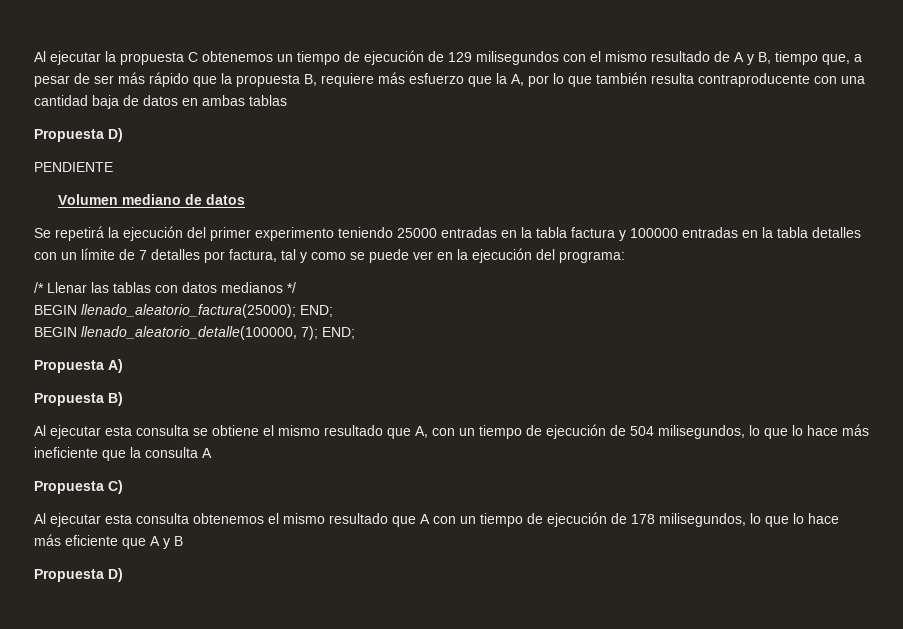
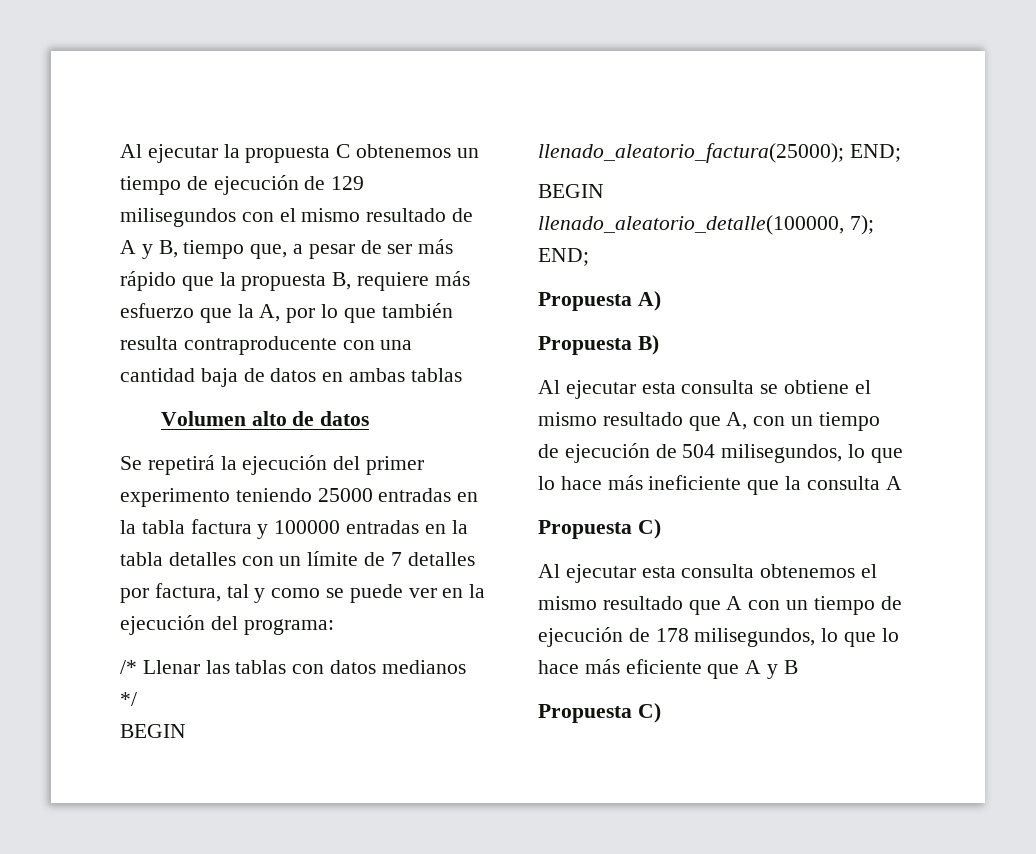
[34,128,123,142] [34,162,113,172] // Propuesta D) // PENDIENTE -> (462, 375) none
[121,194,181,205] mediano -> [251,411,287,426] alto
[108,568,123,582] D) -> [637,703,661,723] C)

